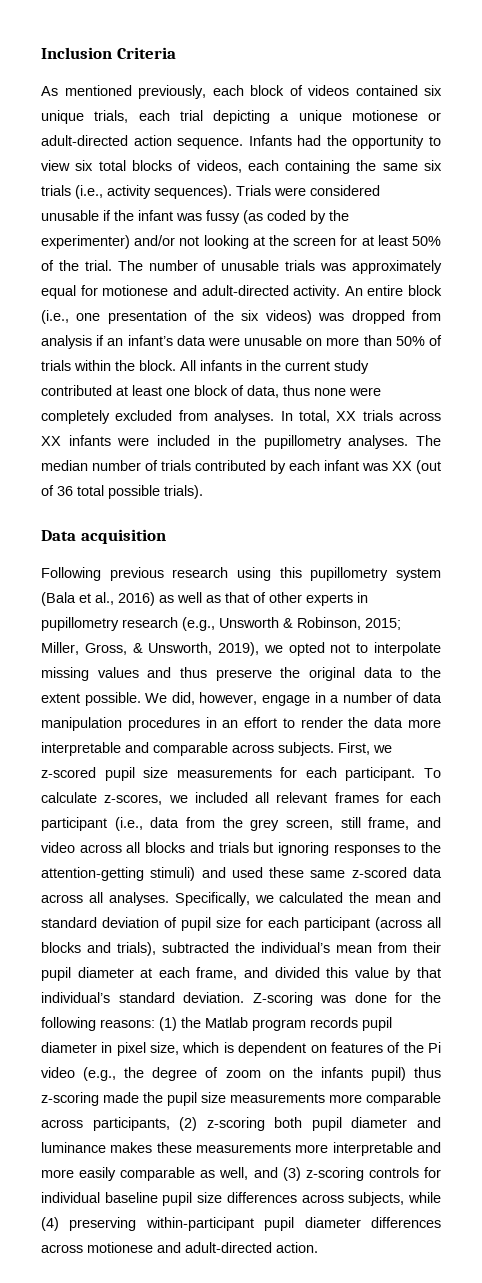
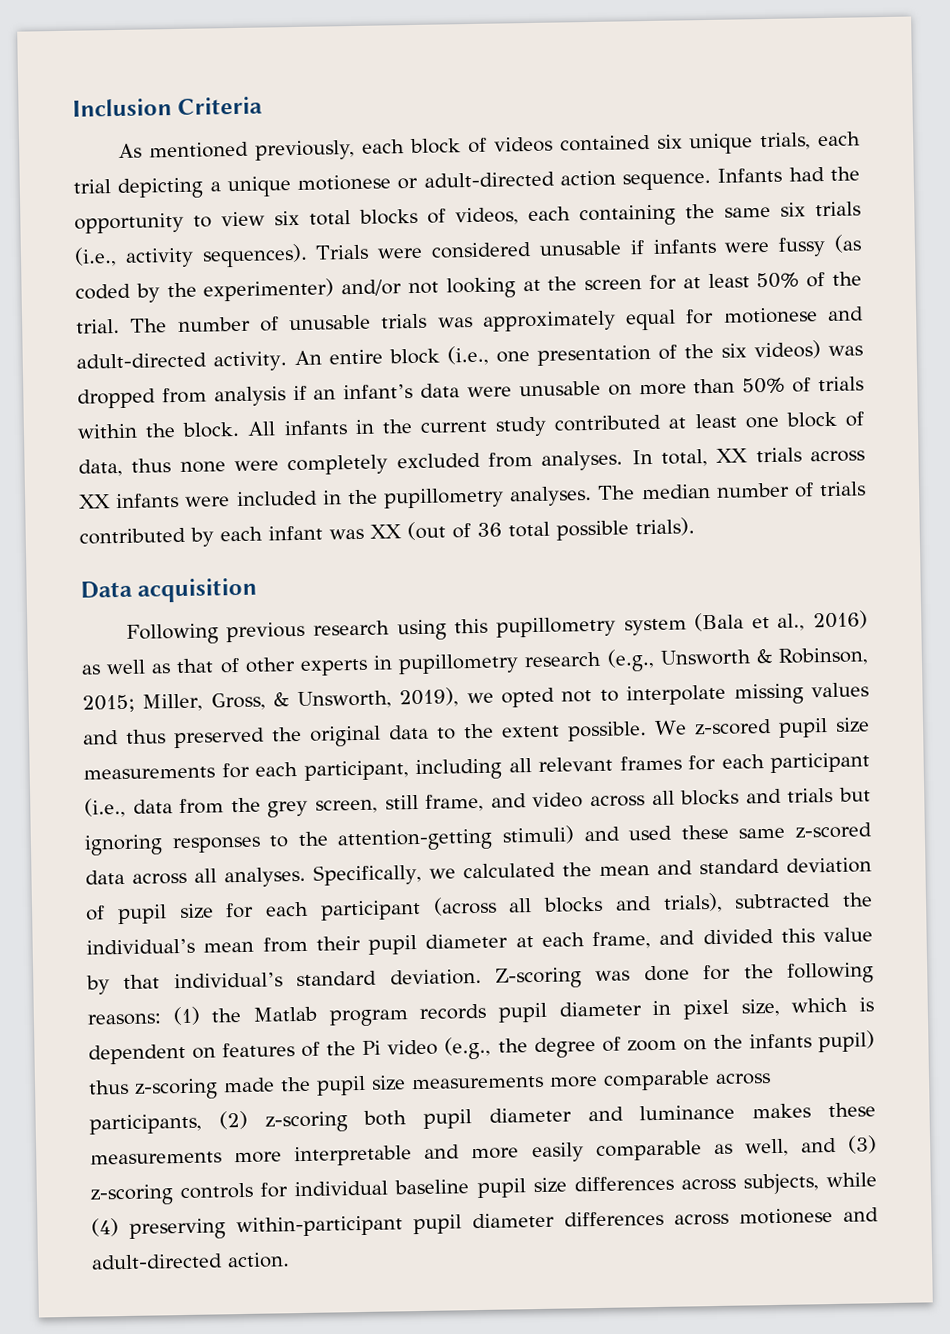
[114,210,202,221] the infant was -> [652,238,771,254] infants were
[215,669,272,681] preserve -> [174,727,266,749] preserved
[171,692,443,706] [41,717,441,731] [41,742,392,756] did, however, engage in a number of data manipulation procedures in an effort to render the data more interpretable and comparable across subjects. First, we -> (688, 727) none
[345,767,441,781] [41,792,248,805] participant. To calculate z-scores, we included -> [303,758,502,781] participant, including

